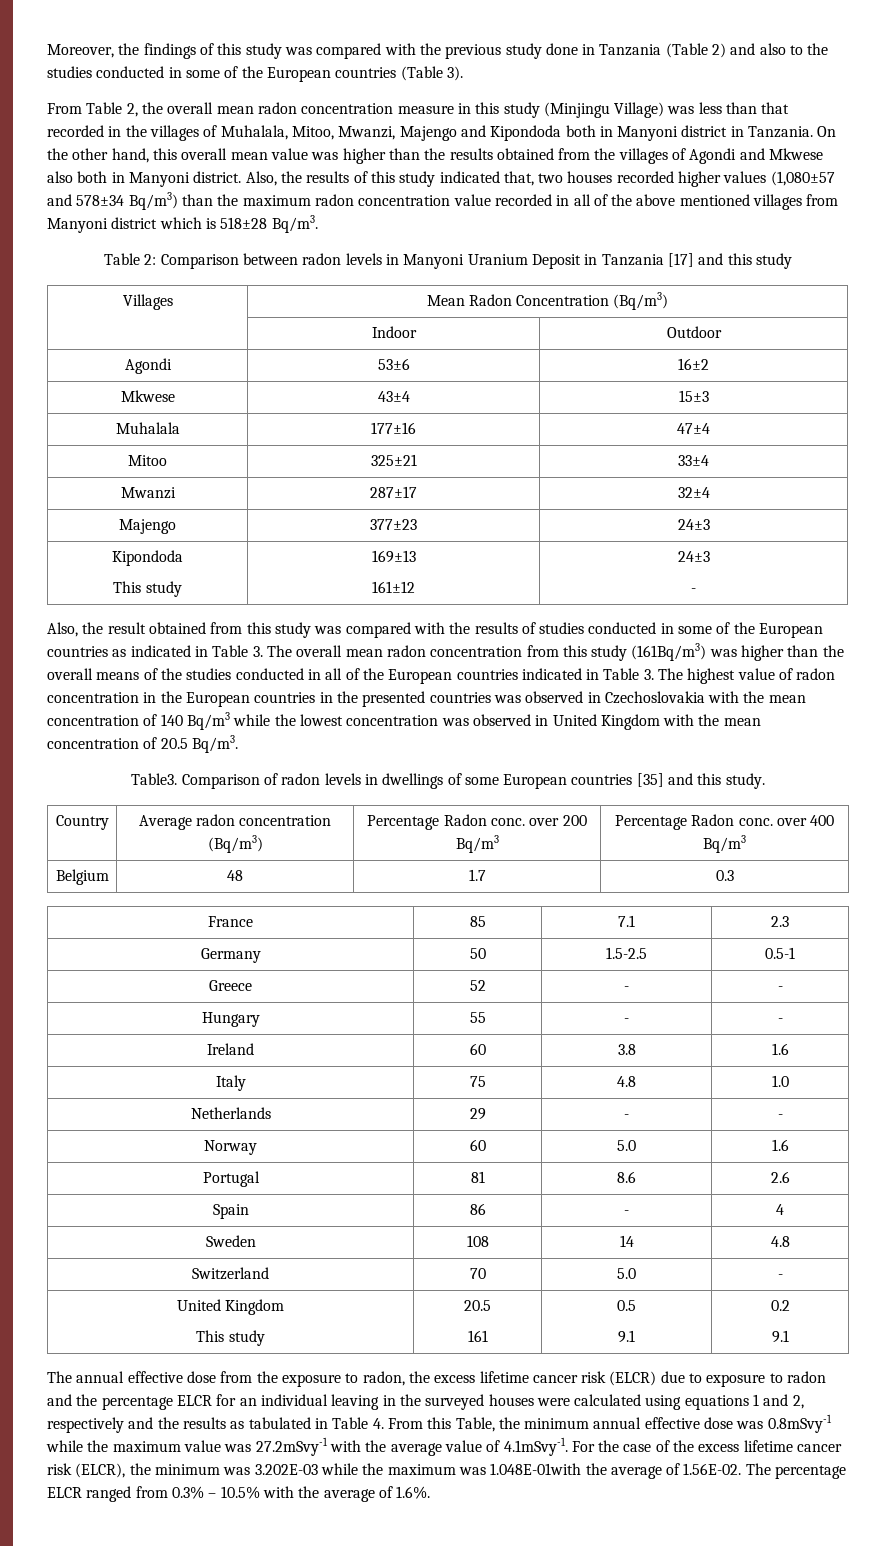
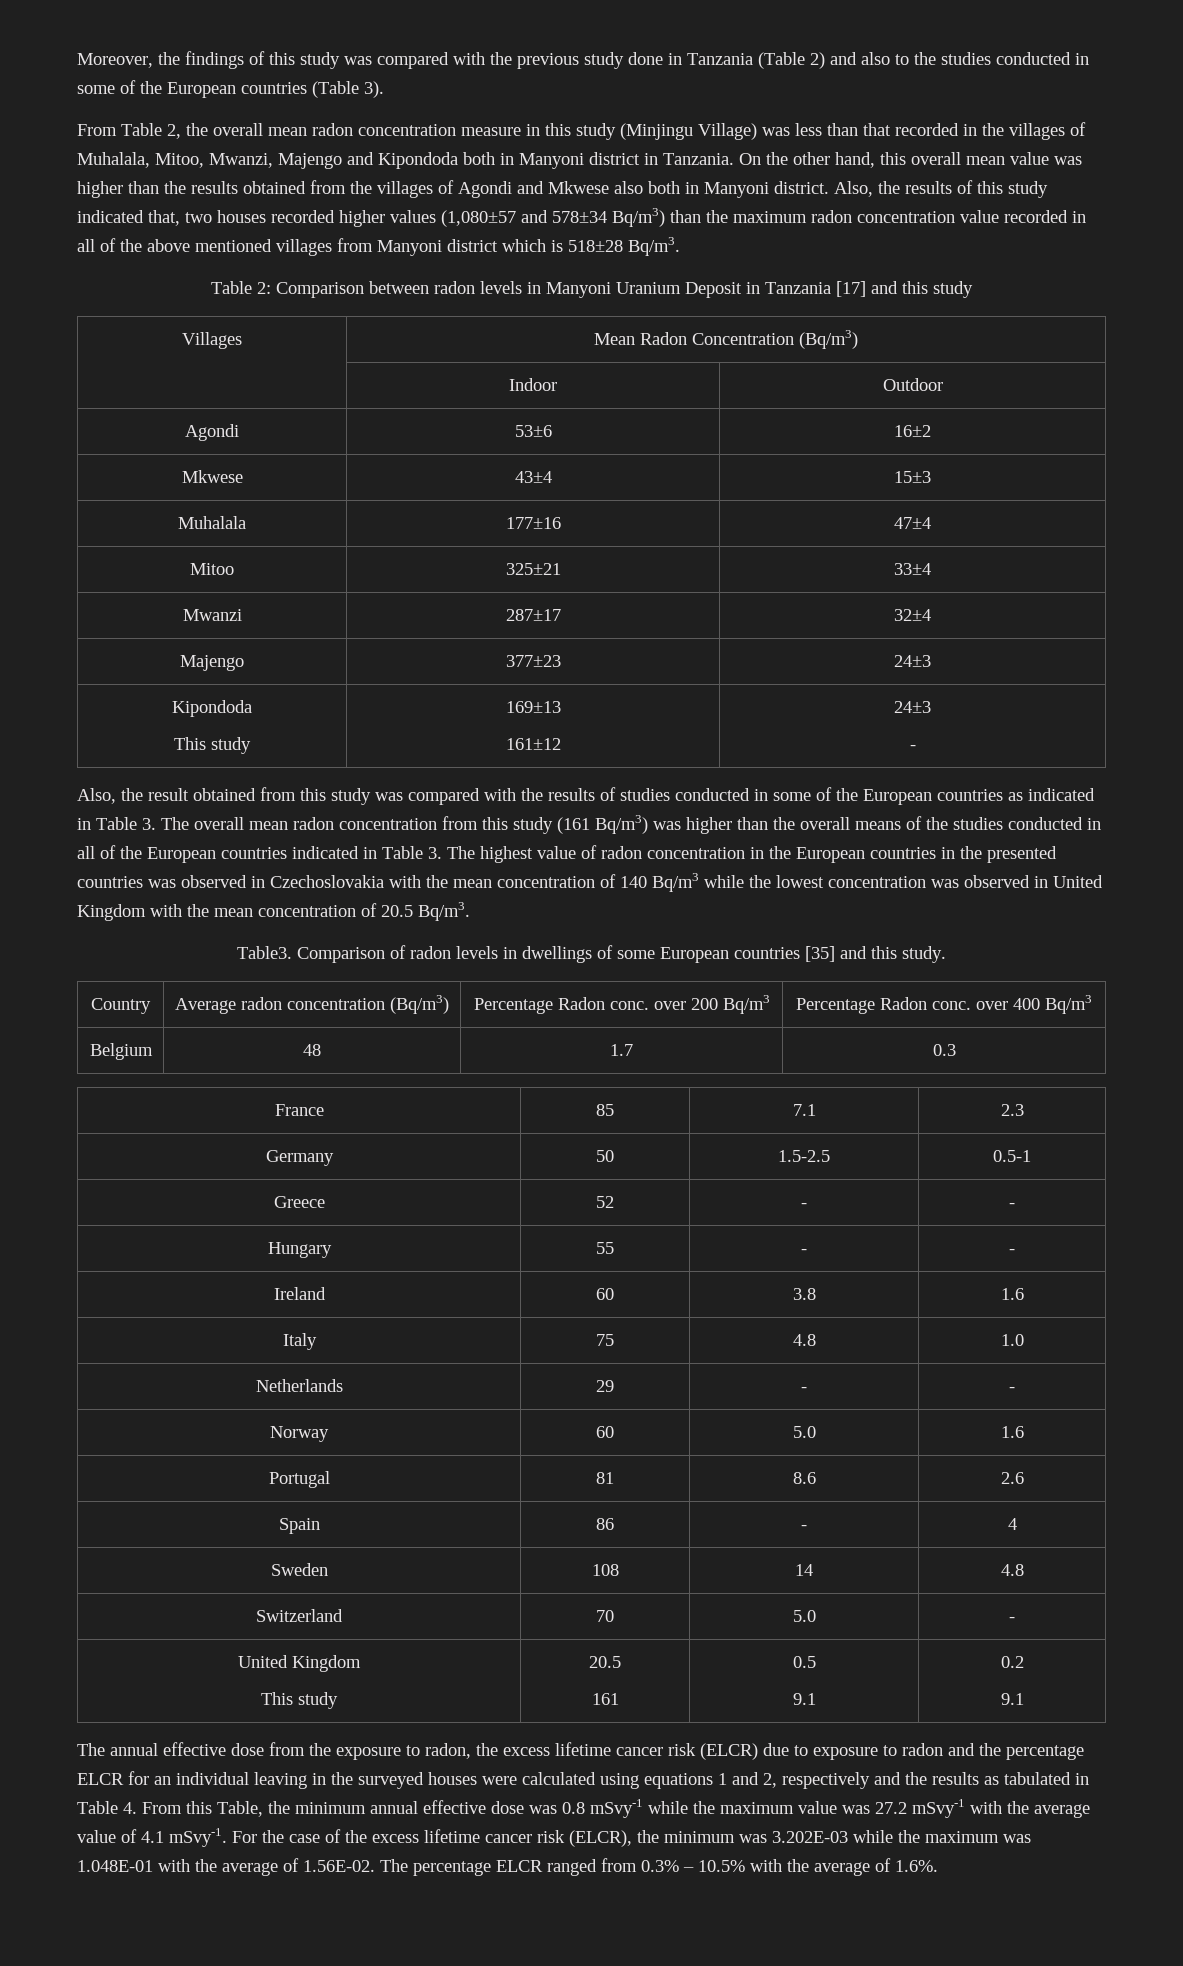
[631,643,707,661] (161Bq/m3) -> [557,815,648,834] (161 Bq/m3)
[767,1414,832,1433] 0.8mSvy-1 -> [562,1799,643,1818] 0.8 mSvy-1
[255,1437,328,1456] 27.2mSvy-1 -> [875,1799,965,1818] 27.2 mSvy-1
[503,1437,568,1456] 4.1mSvy-1. -> [141,1828,227,1847] 4.1 mSvy-1.
[490,1463,582,1475] 1.048E-01with -> [77,1859,190,1872] 1.048E-01 with

